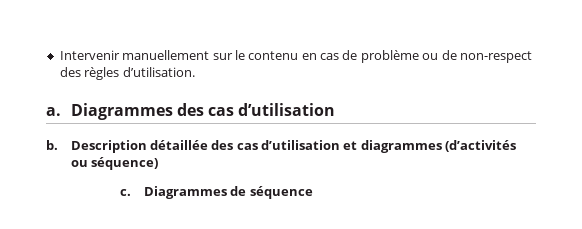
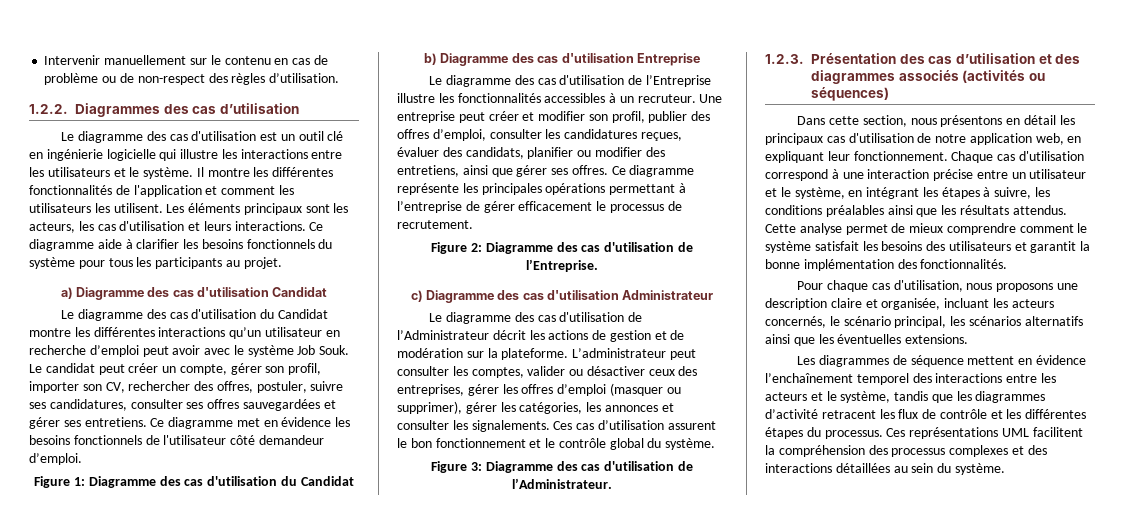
[46,107,61,116] a. -> [29,104,68,114] 1.2.2.
[46,140,517,153] [70,157,158,170] [119,186,313,199] b. Description détaillée des cas d’utilisation et diagrammes (d’activités ou séquence) // c. Diagrammes de séquence -> [61,131,344,143] [29,149,343,161] [29,167,334,179] [29,185,294,197] [29,203,349,215] [29,221,324,233] [29,239,333,251] [29,257,282,269] [60,287,328,300] [61,309,328,321] [29,327,340,339] [29,345,350,357] [29,363,322,375] [29,381,344,393] [29,399,336,411] [29,417,351,429] [29,435,324,445] [29,453,82,465] [34,476,354,488] [424,53,700,66] [429,75,711,87] [397,93,723,103] [397,111,711,123] [397,129,682,141] [397,147,665,159] [397,165,695,177] [397,183,686,195] [397,201,682,213] [397,220,473,229] [431,242,693,254] [526,259,598,272] [410,290,714,303] [429,312,643,324] [397,330,685,342] [397,348,696,360] [397,366,698,378] [397,383,681,396] [397,401,674,414] [397,420,716,432] [397,438,716,450] [431,461,693,473] [512,478,612,489] [765,53,1081,64] [811,70,1045,84] [811,87,889,101] [797,115,1075,127] [765,133,1082,145] [765,151,1084,163] [765,169,1087,181] [765,187,1051,199] [765,205,1067,217] [765,223,1088,235] [765,241,1091,253] [765,259,1008,271] [797,280,1078,292] [765,298,1054,310] [765,316,1083,328] [765,334,969,346] [797,355,1086,367] [765,373,1056,385] [765,391,1046,403] [765,409,1087,419] [765,427,1083,439] [765,445,1047,457] [765,463,1005,475] Le diagramme des cas d'utilisation est un outil clé en ingénierie logicielle qui illustre les interactions entre les utilisateurs et le système. Il montre les différentes fonctionnalités de l'application et comment les utilisateurs les utilisent. Les éléments principaux sont les acteurs, les cas d'utilisation et leurs interactions. Ce diagramme aide à clarifier les besoins fonctionnels du système pour tous les participants au projet. // a) Diagramme des cas d'utilisation Candidat // Le diagramme des cas d'utilisation du Candidat montre les différentes interactions qu’un utilisateur en recherche d’emploi peut avoir avec le système Job Souk. Le candidat peut créer un compte, gérer son profil, importer son CV, rechercher des offres, postuler, suivre ses candidatures, consulter ses offres sauvegardées et gérer ses entretiens. Ce diagramme met en évidence les besoins fonctionnels de l'utilisateur côté demandeur d’emploi. // Figure 1: Diagramme des cas d'utilisation du Candidat // b) Diagramme des cas d'utilisation Entreprise // Le diagramme des cas d'utilisation de l’Entreprise illustre les fonctionnalités accessibles à un recruteur. Une entreprise peut créer et modifier son profil, publier des offres d’emploi, consulter les candidatures reçues, évaluer des candidats, planifier ou modifier des entretiens, ainsi que gérer ses offres. Ce diagramme représente les principales opérations permettant à l’entreprise de gérer efficacement le processus de recrutement. // Figure 2: Diagramme des cas d'utilisation de l’Entreprise. // c) Diagramme des cas d'utilisation Administrateur // Le diagramme des cas d'utilisation de l’Administrateur décrit les actions de gestion et de modération sur la plateforme. L’administrateur peut consulter les comptes, valider ou désactiver ceux des entreprises, gérer les offres d’emploi (masquer ou supprimer), gérer les catégories, les annonces et consulter les signalements. Ces cas d’utilisation assurent le bon fonctionnement et le contrôle global du système. // Figure 3: Diagramme des cas d'utilisation de l’Administrateur. // 1.2.3. Présentation des cas d’utilisation et des diagrammes associés (activités ou séquences) // Dans cette section, nous présentons en détail les principaux cas d'utilisation de notre application web, en expliquant leur fonctionnement. Chaque cas d'utilisation correspond à une interaction précise entre un utilisateur et le système, en intégrant les étapes à suivre, les conditions préalables ainsi que les résultats attendus. Cette analyse permet de mieux comprendre comment le système satisfait les besoins des utilisateurs et garantit la bonne implémentation des fonctionnalités. // Pour chaque cas d'utilisation, nous proposons une description claire et organisée, incluant les acteurs concernés, le scénario principal, les scénarios alternatifs ainsi que les éventuelles extensions. // Les diagrammes de séquence mettent en évidence l’enchaînement temporel des interactions entre les acteurs et le système, tandis que les diagrammes d’activité retracent les flux de contrôle et les différentes étapes du processus. Ces représentations UML facilitent la compréhension des processus complexes et des interactions détaillées au sein du système.

